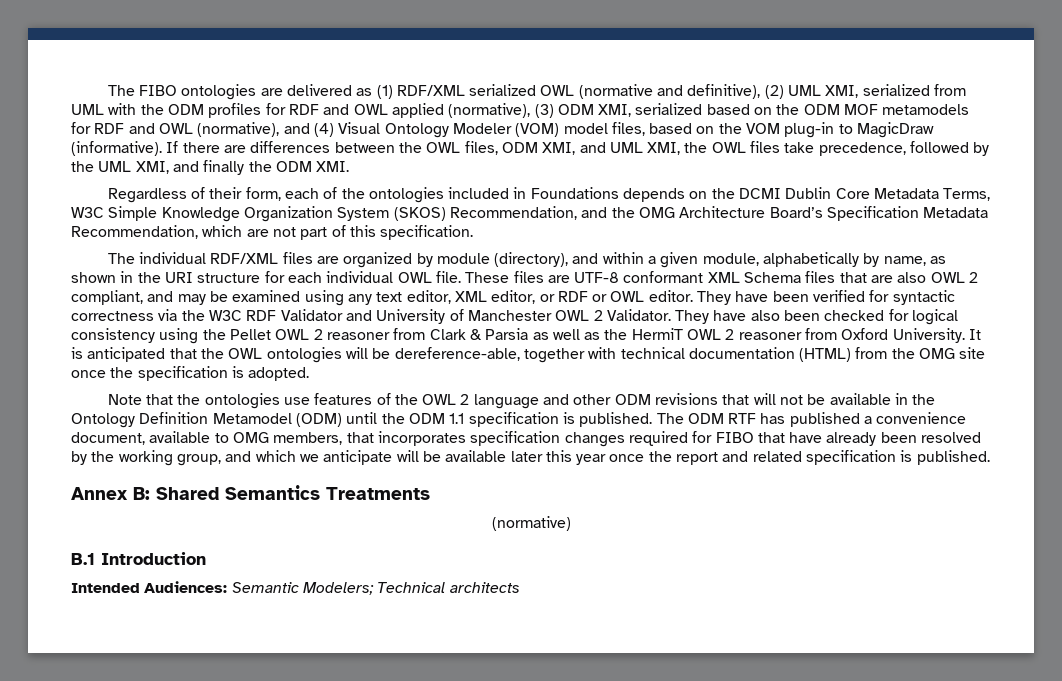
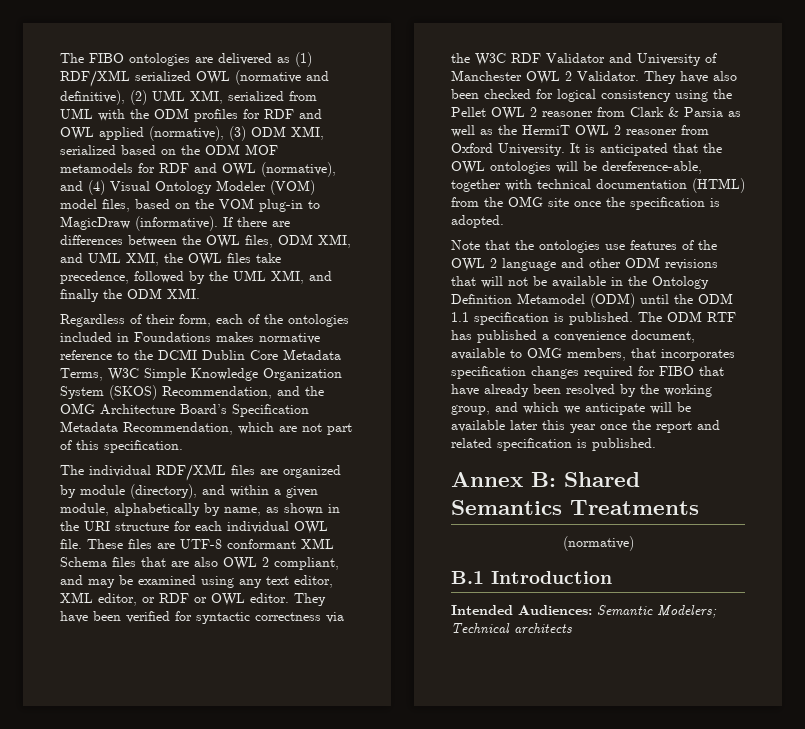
[623,188,708,202] depends on -> [216,332,320,344] [60,350,129,360] makes normative reference to

